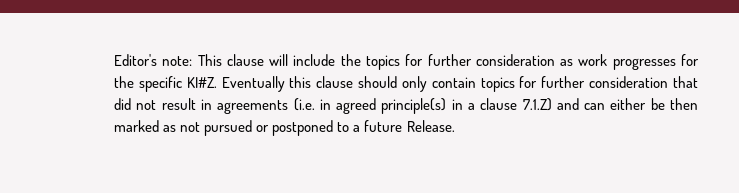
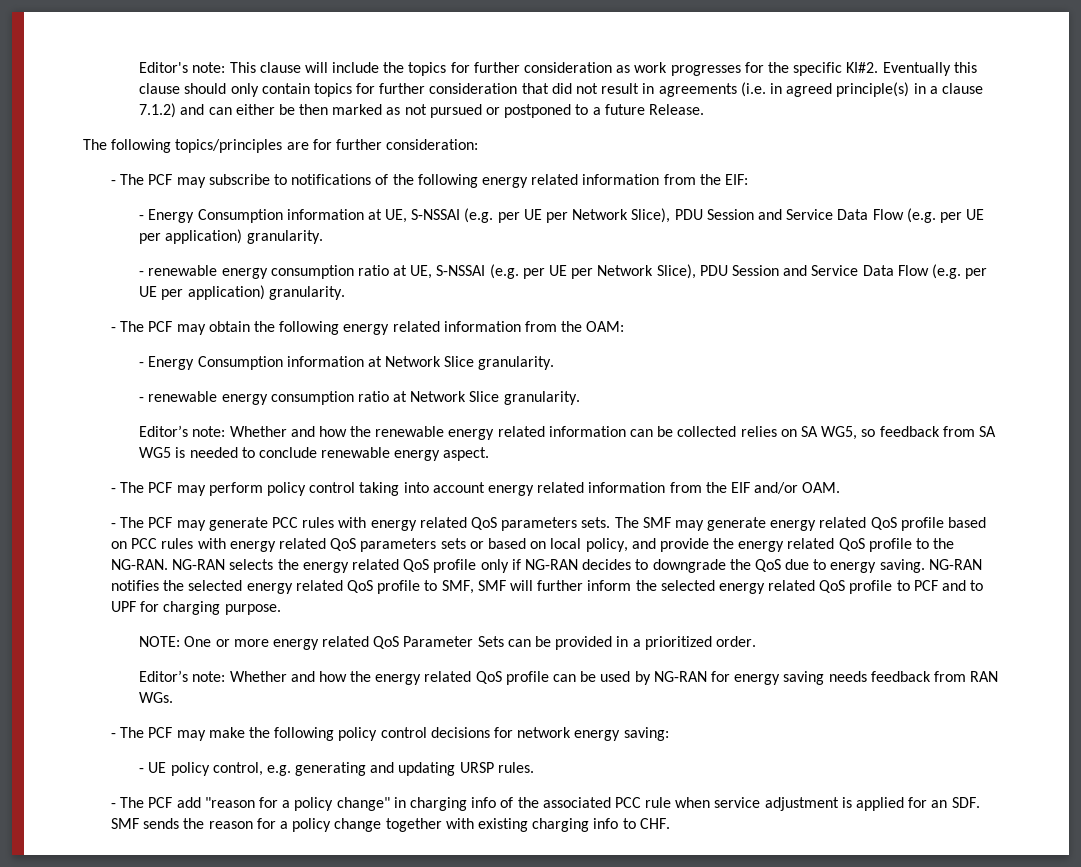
[186,77,217,88] KI#Z. -> [846,62,879,73] KI#2.
[522,98,552,111] 7.1.Z) -> [139,103,177,118] 7.1.2)
(455, 126) none -> [83,139,479,153] [111,174,748,188] [139,208,985,223] [139,229,323,244] [139,264,988,279] [139,285,345,300] [111,321,625,335] [139,356,555,370] [139,391,580,405] [139,425,996,440] [139,447,490,461] [111,482,841,496] [111,517,986,531] [111,538,955,552] [111,559,982,573] [111,580,984,594] [111,601,281,615] [139,636,756,650] [139,670,999,685] [139,692,174,703] [111,727,669,741] [139,762,534,776] [111,797,980,811] [111,818,670,832] // The following topics/principles are for further consideration: // - The PCF may subscribe to notifications of the following energy related information from the EIF: // - Energy Consumption information at UE, S-NSSAI (e.g. per UE per Network Slice), PDU Session and Service Data Flow (e.g. per UE per application) granularity. // - renewable energy consumption ratio at UE, S-NSSAI (e.g. per UE per Network Slice), PDU Session and Service Data Flow (e.g. per UE per application) granularity. // - The PCF may obtain the following energy related information from the OAM: // - Energy Consumption information at Network Slice granularity. // - renewable energy consumption ratio at Network Slice granularity. // Editor’s note: Whether and how the renewable energy related information can be collected relies on SA WG5, so feedback from SA WG5 is needed to conclude renewable energy aspect. // - The PCF may perform policy control taking into account energy related information from the EIF and/or OAM. // - The PCF may generate PCC rules with energy related QoS parameters sets. The SMF may generate energy related QoS profile based on PCC rules with energy related QoS parameters sets or based on local policy, and provide the energy related QoS profile to the NG-RAN. NG-RAN selects the energy related QoS profile only if NG-RAN decides to downgrade the QoS due to energy saving. NG-RAN notifies the selected energy related QoS profile to SMF, SMF will further inform the selected energy related QoS profile to PCF and to UPF for charging purpose. // NOTE: One or more energy related QoS Parameter Sets can be provided in a prioritized order. // Editor’s note: Whether and how the energy related QoS profile can be used by NG-RAN for energy saving needs feedback from RAN WGs. // - The PCF may make the following policy control decisions for network energy saving: // - UE policy control, e.g. generating and updating URSP rules. // - The PCF add "reason for a policy change" in charging info of the associated PCC rule when service adjustment is applied for an SDF. SMF sends the reason for a policy change together with existing charging info to CHF.

